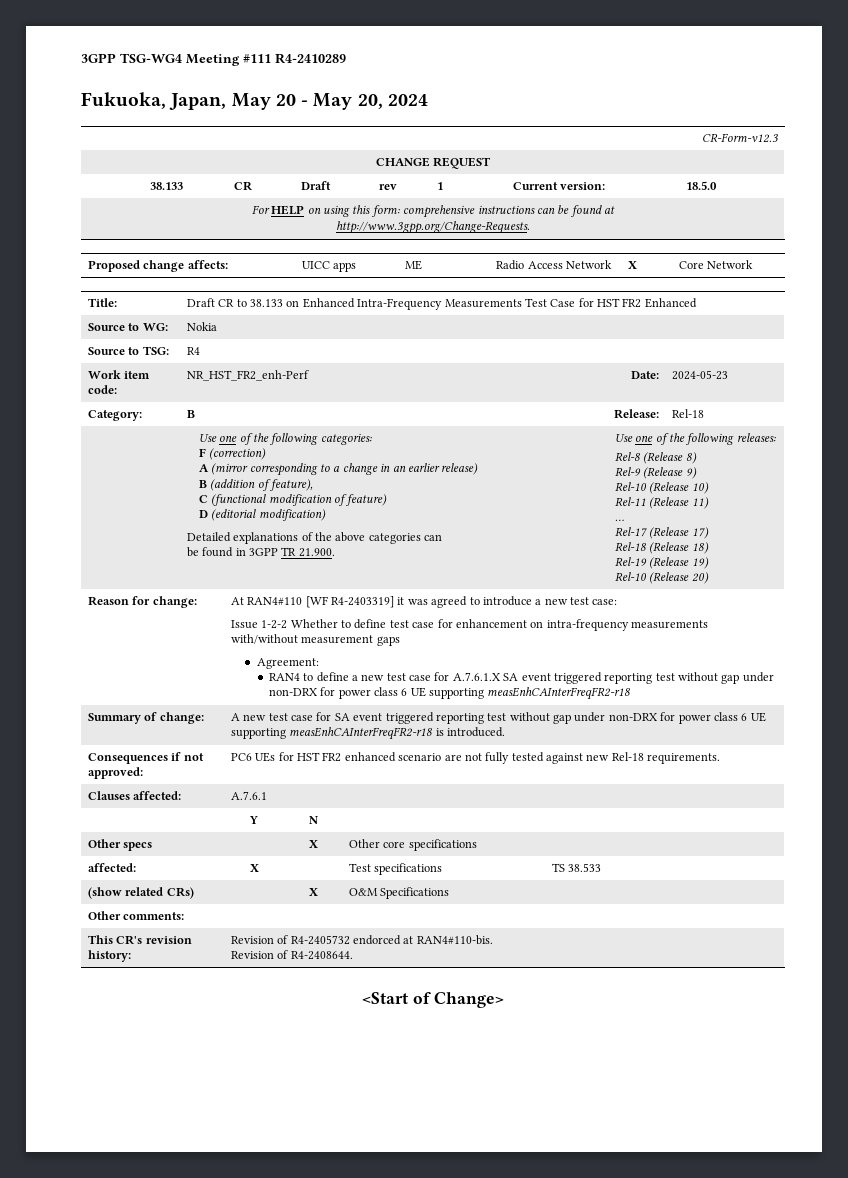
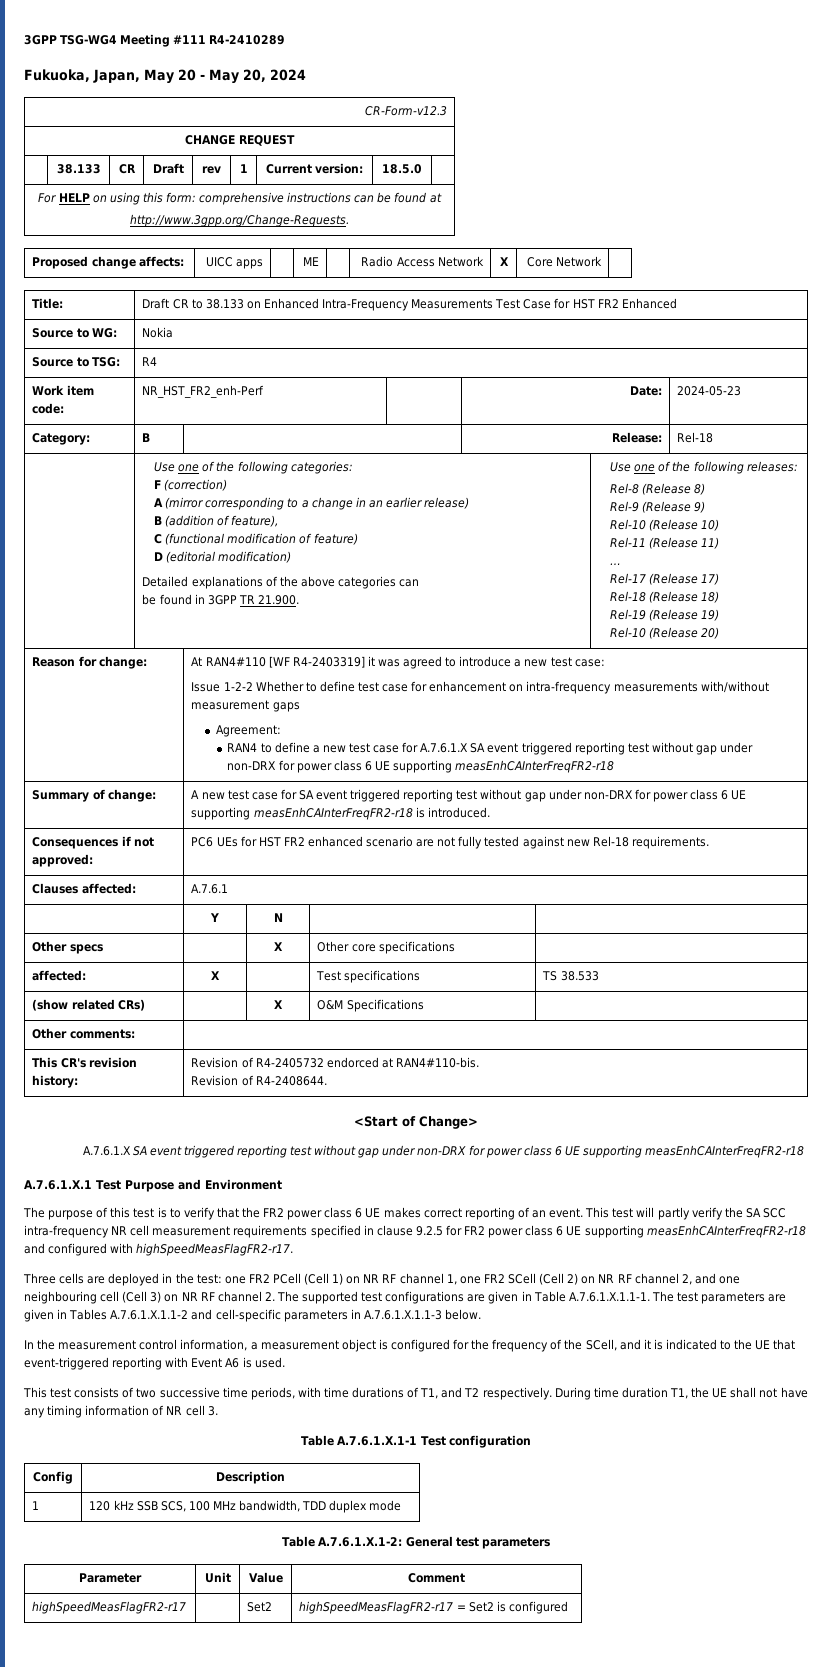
(505, 1000) none -> [82,1145,805,1158] [24,1179,282,1192] [23,1207,786,1220] [24,1225,806,1238] [24,1243,294,1256] [23,1273,740,1286] [24,1291,787,1304] [24,1309,481,1322] [24,1339,796,1352] [24,1357,285,1370] [23,1387,808,1400] [24,1405,218,1418] [301,1435,531,1448] [33,1471,73,1484] [216,1471,285,1484] [32,1501,40,1510] [89,1500,402,1513] [282,1536,550,1549] [79,1573,142,1583] [204,1572,231,1583] [248,1572,283,1583] [408,1573,465,1583] [32,1601,187,1614] [247,1602,273,1612] [299,1601,568,1614] // A.7.6.1.X SA event triggered reporting test without gap under non-DRX for power class 6 UE supporting measEnhCAInterFreqFR2-r18 // A.7.6.1.X.1 Test Purpose and Environment // The purpose of this test is to verify that the FR2 power class 6 UE makes correct reporting of an event. This test will partly verify the SA SCC intra-frequency NR cell measurement requirements specified in clause 9.2.5 for FR2 power class 6 UE supporting measEnhCAInterFreqFR2-r18 and configured with highSpeedMeasFlagFR2-r17. // Three cells are deployed in the test: one FR2 PCell (Cell 1) on NR RF channel 1, one FR2 SCell (Cell 2) on NR RF channel 2, and one neighbouring cell (Cell 3) on NR RF channel 2. The supported test configurations are given in Table A.7.6.1.X.1.1-1. The test parameters are given in Tables A.7.6.1.X.1.1-2 and cell-specific parameters in A.7.6.1.X.1.1-3 below. // In the measurement control information, a measurement object is configured for the frequency of the SCell, and it is indicated to the UE that event-triggered reporting with Event A6 is used. // This test consists of two successive time periods, with time durations of T1, and T2 respectively. During time duration T1, the UE shall not have any timing information of NR cell 3. // Table A.7.6.1.X.1-1 Test configuration // Config | Description // 1 | 120 kHz SSB SCS, 100 MHz bandwidth, TDD duplex mode // Table A.7.6.1.X.1-2: General test parameters // Parameter | Unit | Value | Comment // highSpeedMeasFlagFR2-r17 | | Set2 | highSpeedMeasFlagFR2-r17 = Set2 is configured

